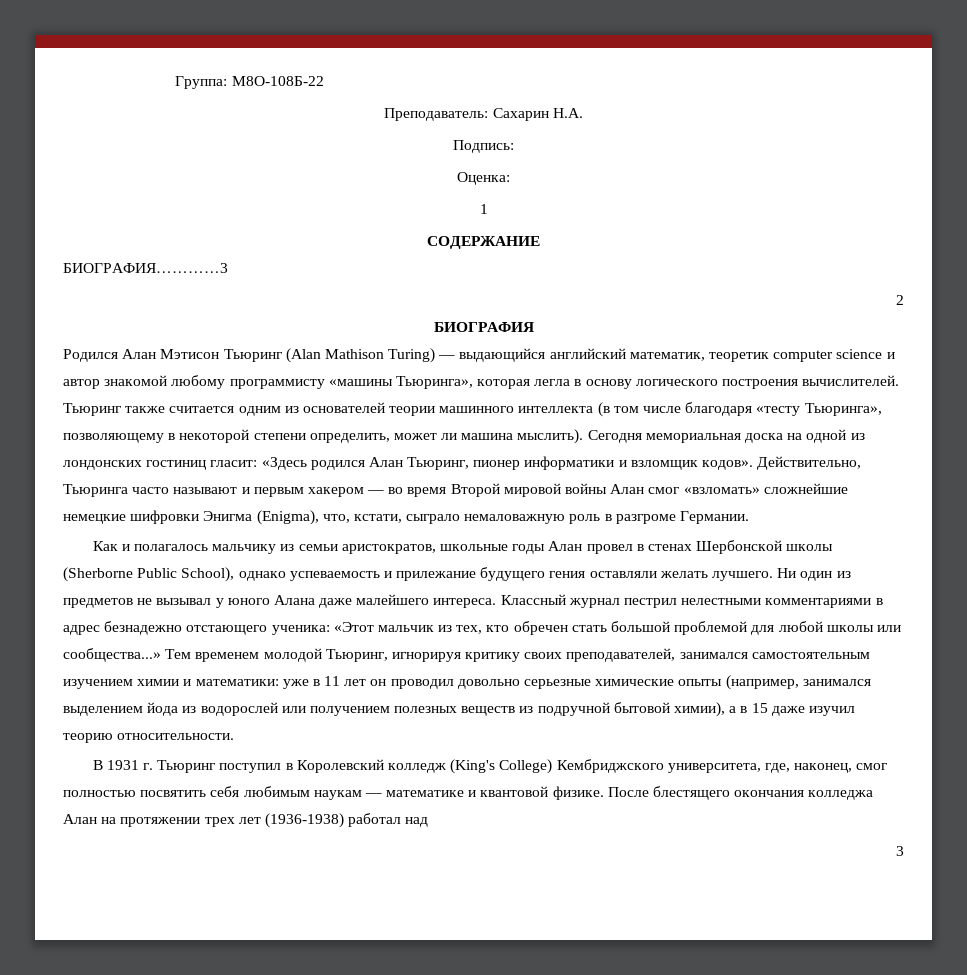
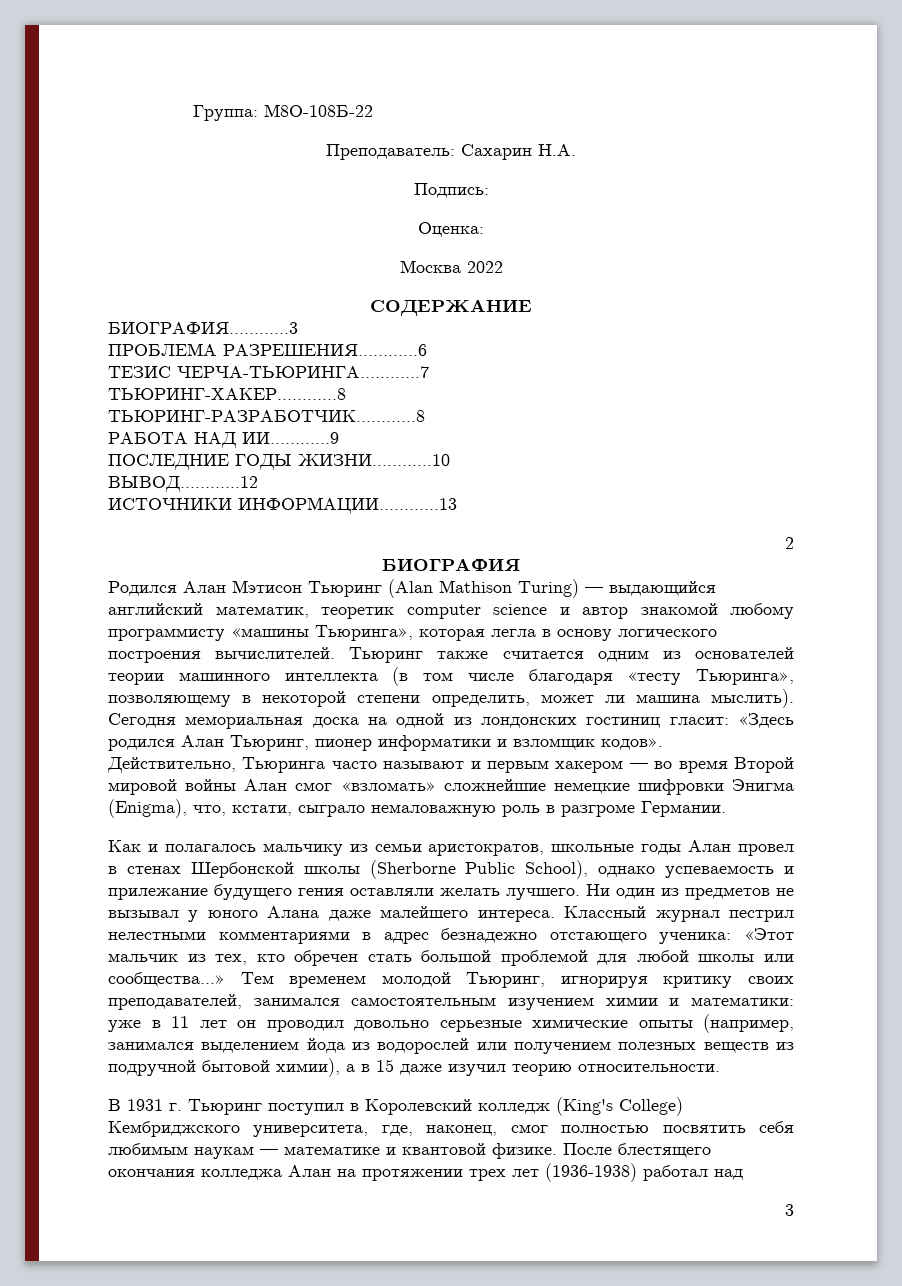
[479,204,488,214] 1 -> [399,260,503,273] Москва 2022
(228, 268) none -> [108,343,427,356] [108,366,429,378] [108,388,346,400] [108,410,425,422] [108,432,339,448] [108,454,450,470] [108,476,258,492] [108,497,457,514] // ПРОБЛЕМА РАЗРЕШЕНИЯ…………6 // ТЕЗИС ЧЕРЧА-ТЬЮРИНГА…………7 // ТЬЮРИНГ-ХАКЕР…………8 // ТЬЮРИНГ-РАЗРАБОТЧИК…………8 // РАБОТА НАД ИИ…………9 // ПОСЛЕДНИЕ ГОДЫ ЖИЗНИ…………10 // ВЫВОД…………12 // ИСТОЧНИКИ ИНФОРМАЦИИ…………13

